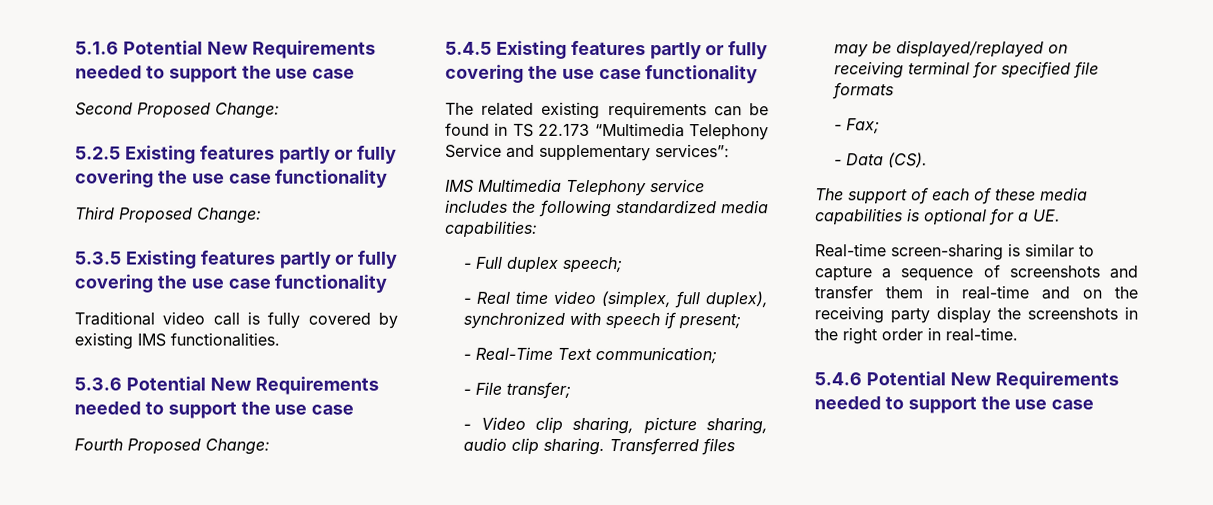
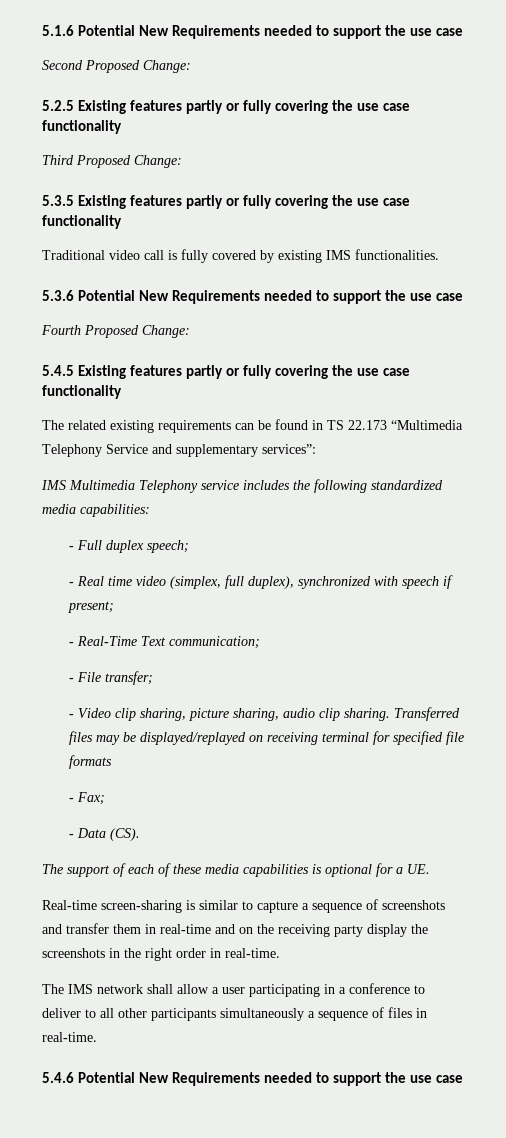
(1018, 334) none -> [42,983,425,997] [42,1007,427,1021] [42,1032,97,1042] // The IMS network shall allow a user participating in a conference to deliver to all other participants simultaneously a sequence of files in real-time.

